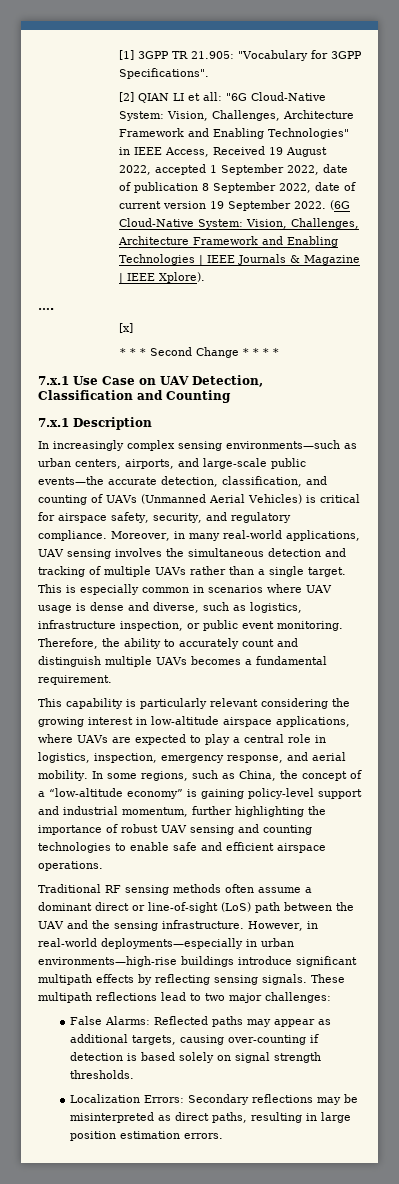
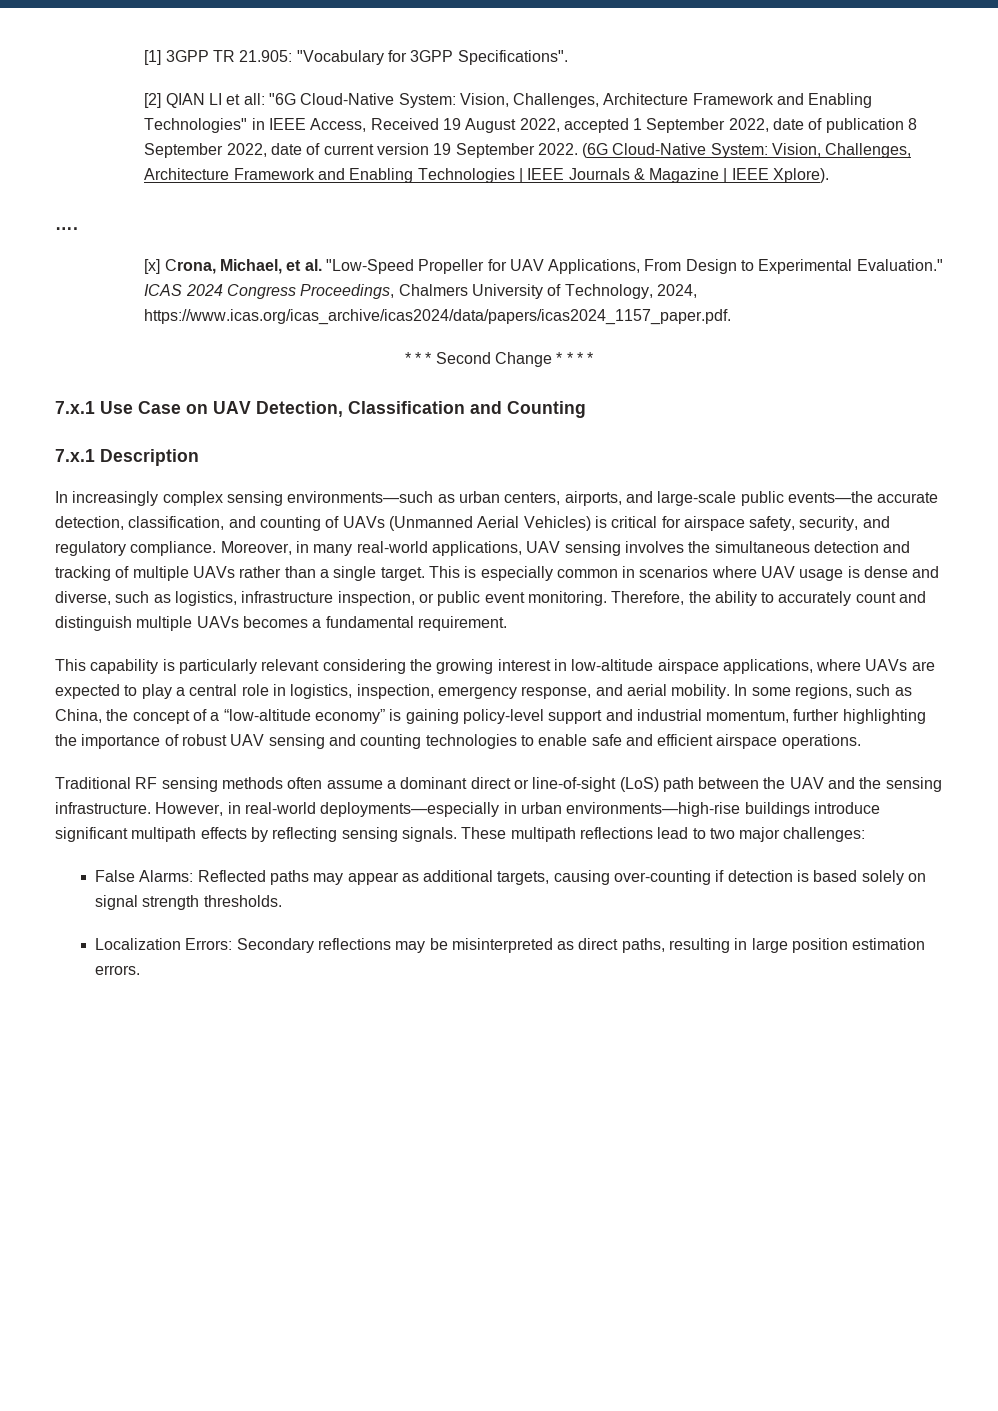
(133, 328) none -> [164,259,943,274] [144,284,697,299] [144,309,732,325] Crona, Michael, et al. "Low-Speed Propeller for UAV Applications, From Design to Experimental Evaluation." ICAS 2024 Congress Proceedings, Chalmers University of Technology, 2024, https://www.icas.org/icas_archive/icas2024/data/papers/icas2024_1157_paper.pdf.

